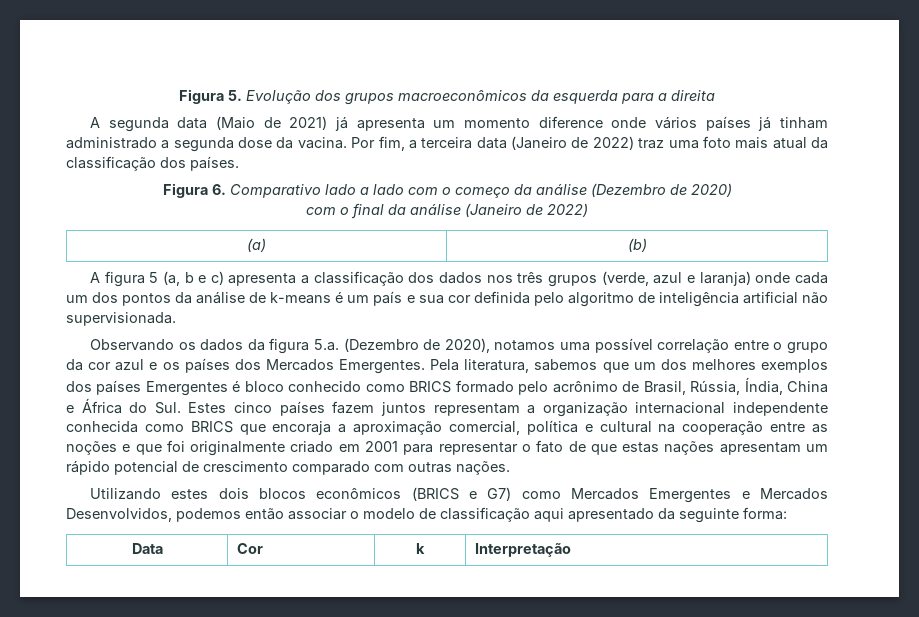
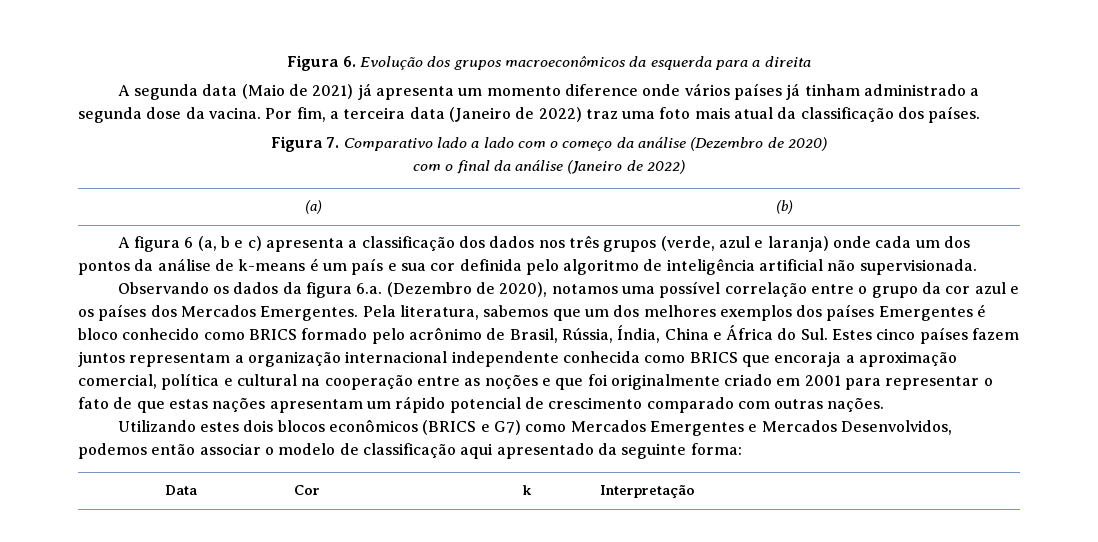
[179,89,242,104] Figura 5. -> [287,55,356,71] Figura 6.
[211,184,226,195] 6. -> [326,137,340,148] 7.
[149,272,159,283] 5 -> [184,237,194,248] 6
[313,339,339,351] 5.a. -> [356,283,383,294] 6.a.

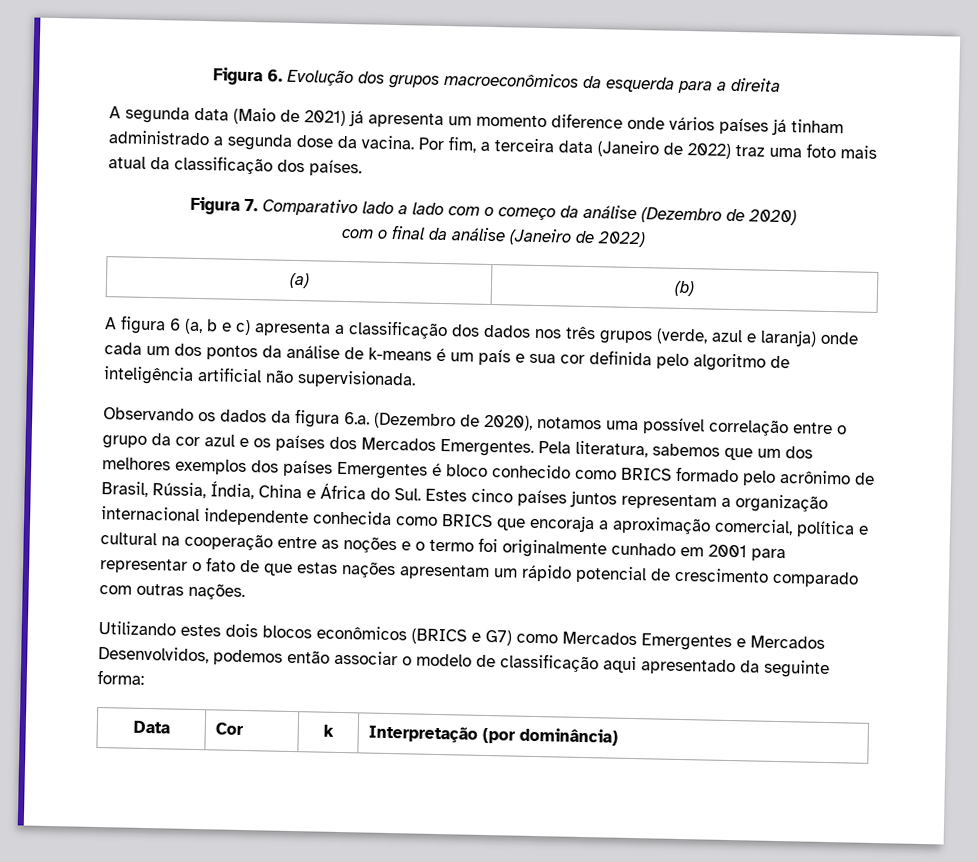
[972,328,1020,340] fazem -> (567, 498) none
[555,378,584,390] que -> [415,539,474,552] o termo
[724,374,773,386] criado -> [611,542,676,556] cunhado
(696, 491) none -> [481,727,618,746] (por dominância)

